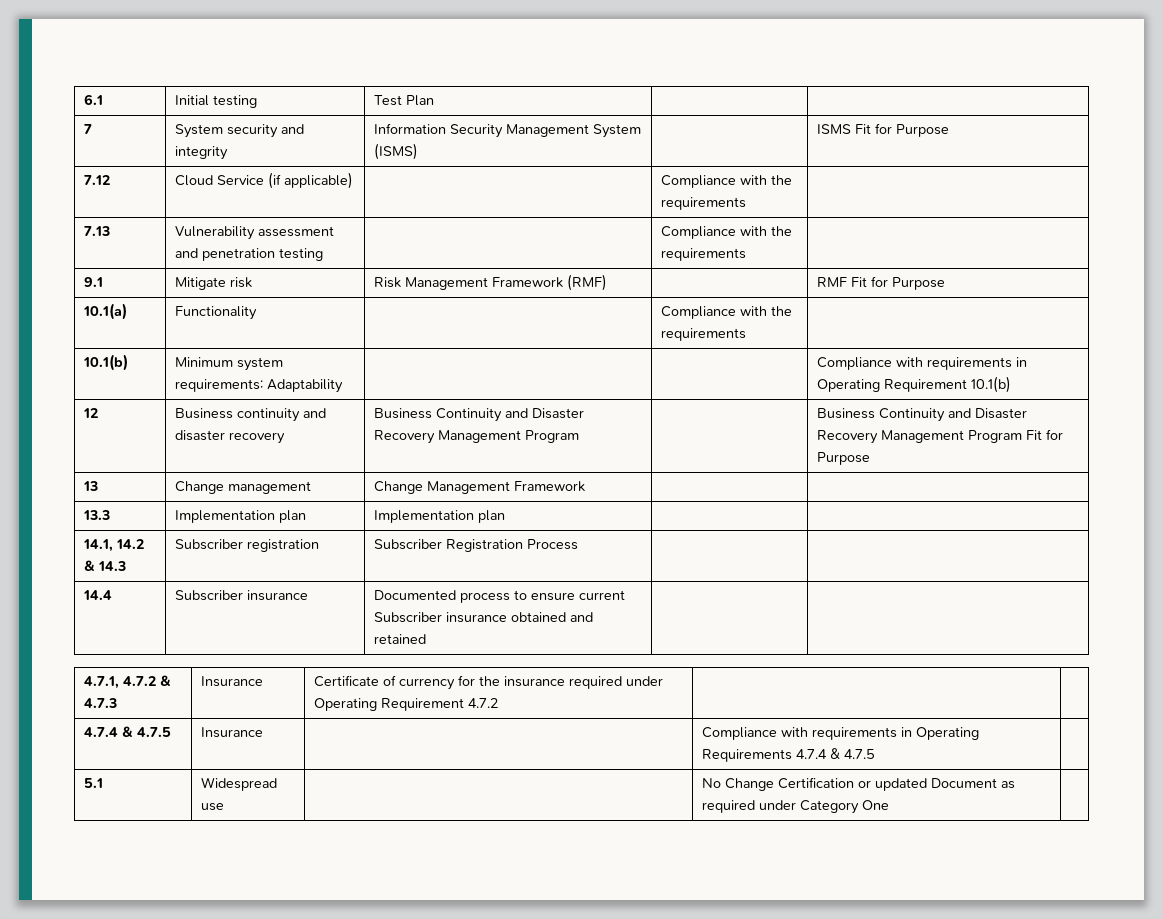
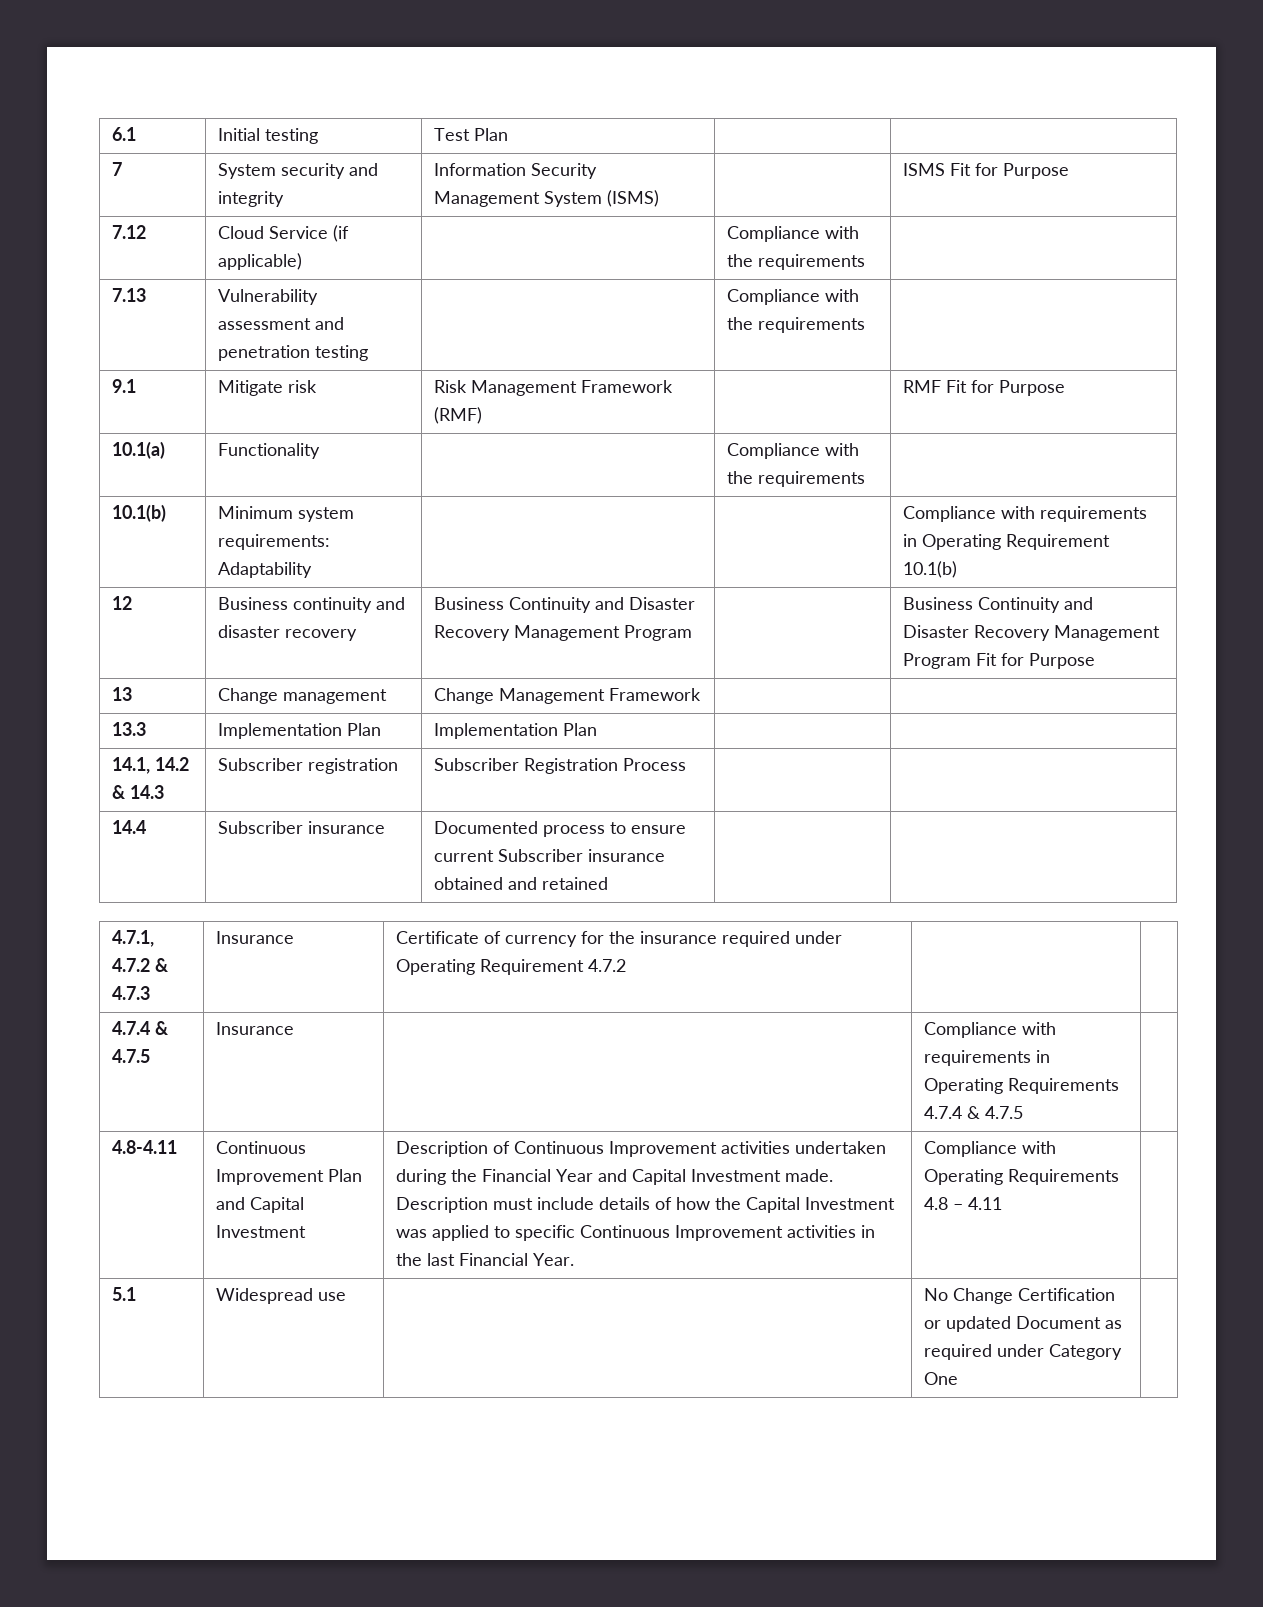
[278,510,306,523] [373,510,505,523] plan | Implementation plan -> [347,723,382,736] [434,723,598,739] Plan | Implementation Plan
(875, 754) none -> [112,1140,178,1154] [216,1141,307,1154] [216,1169,363,1185] [216,1197,305,1213] [216,1225,307,1238] [396,1141,887,1157] [396,1169,834,1185] [396,1197,896,1213] [396,1225,876,1241] [396,1253,575,1266] [924,1141,1057,1157] [924,1169,1120,1185] [924,1197,1003,1210] // 4.8-4.11 | Continuous Improvement Plan and Capital Investment | Description of Continuous Improvement activities undertaken during the Financial Year and Capital Investment made. Description must include details of how the Capital Investment was applied to specific Continuous Improvement activities in the last Financial Year. | Compliance with Operating Requirements 4.8 – 4.11 |

